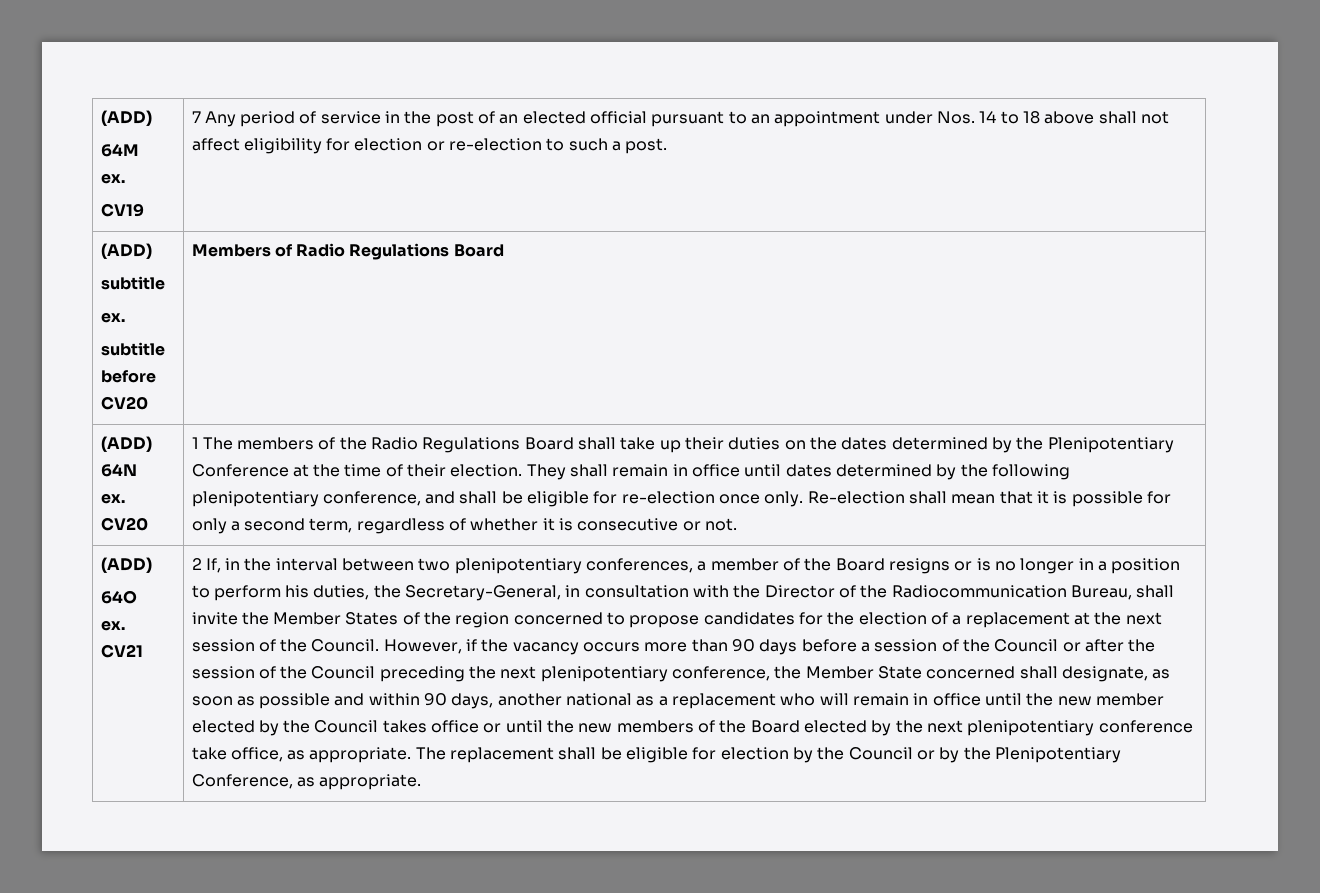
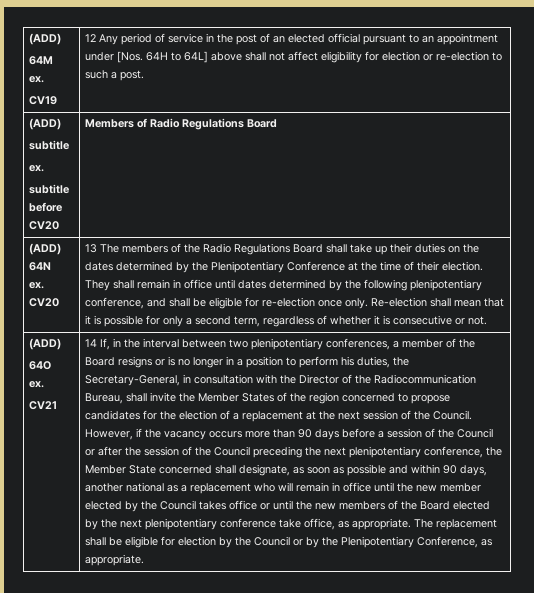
[191,111,201,123] 7 -> [84,34,96,42] 12
[936,111,1040,124] Nos. 14 to 18 -> [116,51,208,63] [Nos. 64H to 64L]
[191,437,199,449] 1 -> [84,244,97,253] 13
[191,558,202,570] 2 -> [84,339,97,347] 14

